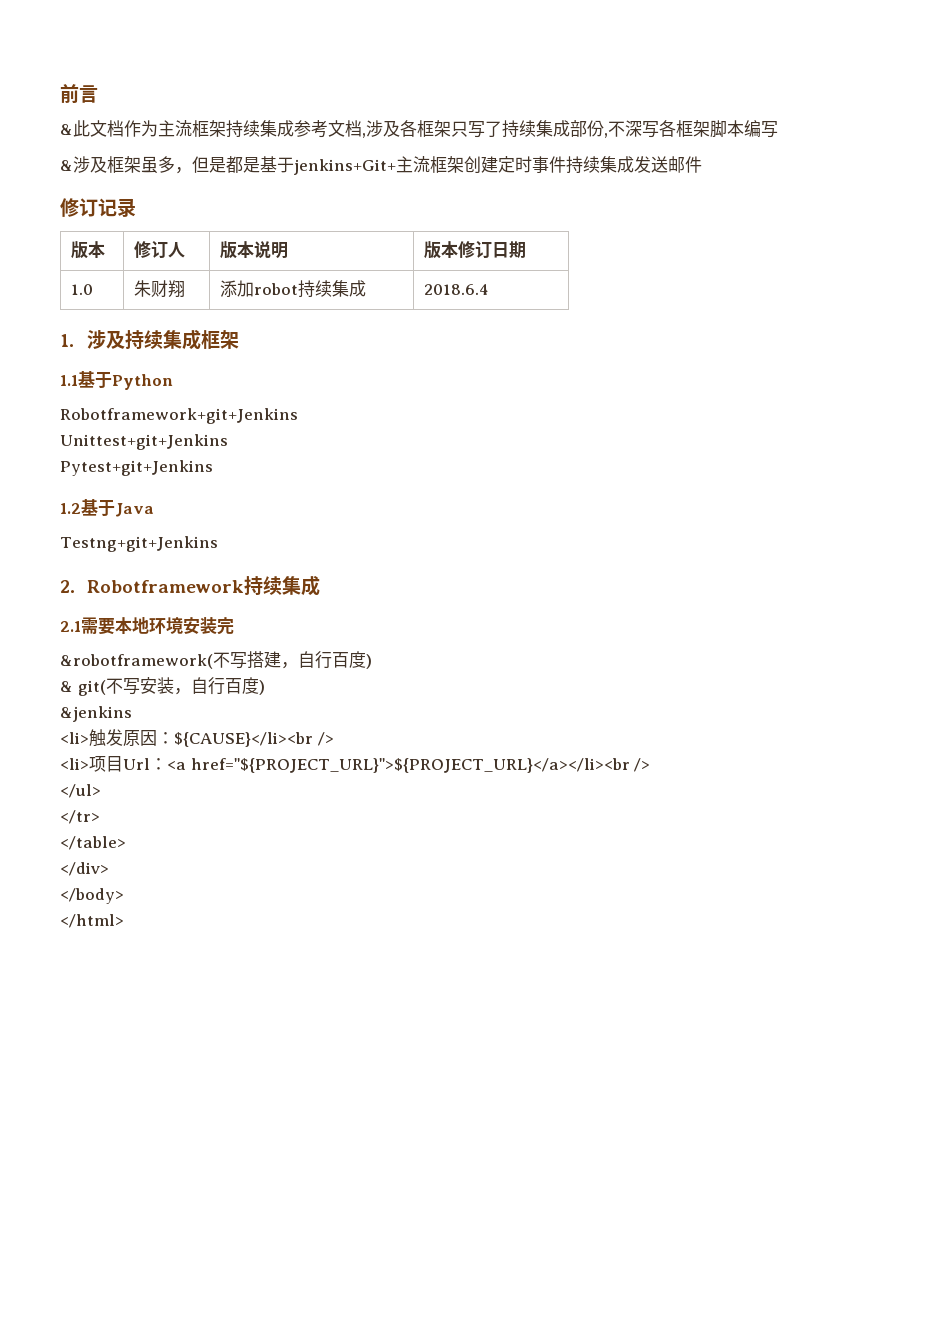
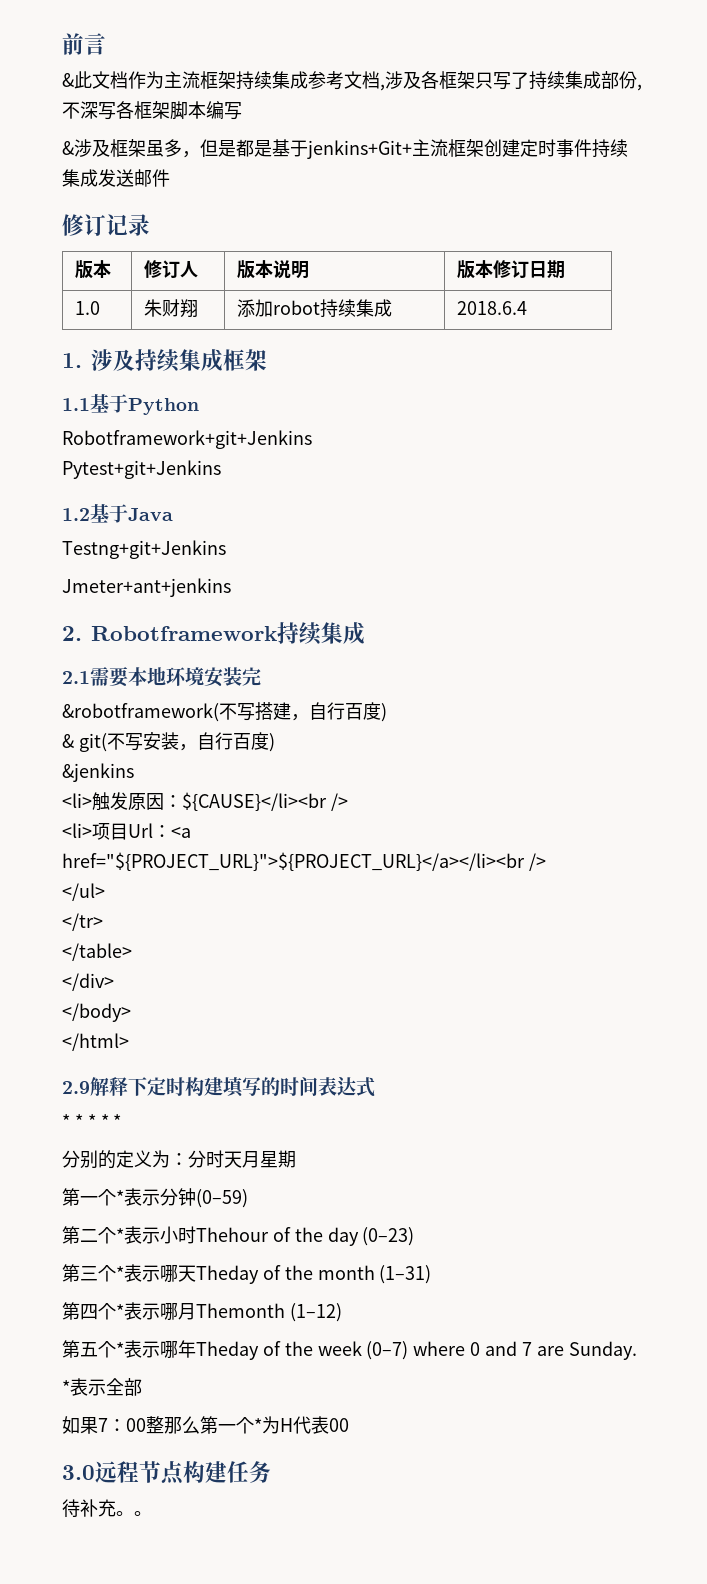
[60,434,228,450] // Unittest+git+Jenkins -> (312, 439) none
(218, 544) none -> [62,578,231,597] // Jmeter+ant+jenkins
(124, 921) none -> [62,1077,375,1098] [62,1114,122,1128] [62,1150,296,1169] [62,1188,248,1208] [62,1226,415,1246] [62,1264,432,1284] [62,1302,342,1322] [62,1340,637,1360] [62,1378,142,1396] [62,1416,349,1434] [62,1461,271,1485] [62,1499,152,1518] // 2.9解释下定时构建填写的时间表达式 // * * * * * // 分别的定义为：分时天月星期 // 第一个*表示分钟(0–59) // 第二个*表示小时Thehour of the day (0–23) // 第三个*表示哪天Theday of the month (1–31) // 第四个*表示哪月Themonth (1–12) // 第五个*表示哪年Theday of the week (0–7) where 0 and 7 are Sunday. // *表示全部 // 如果7：00整那么第一个*为H代表00 // 3.0远程节点构建任务 // 待补充。。

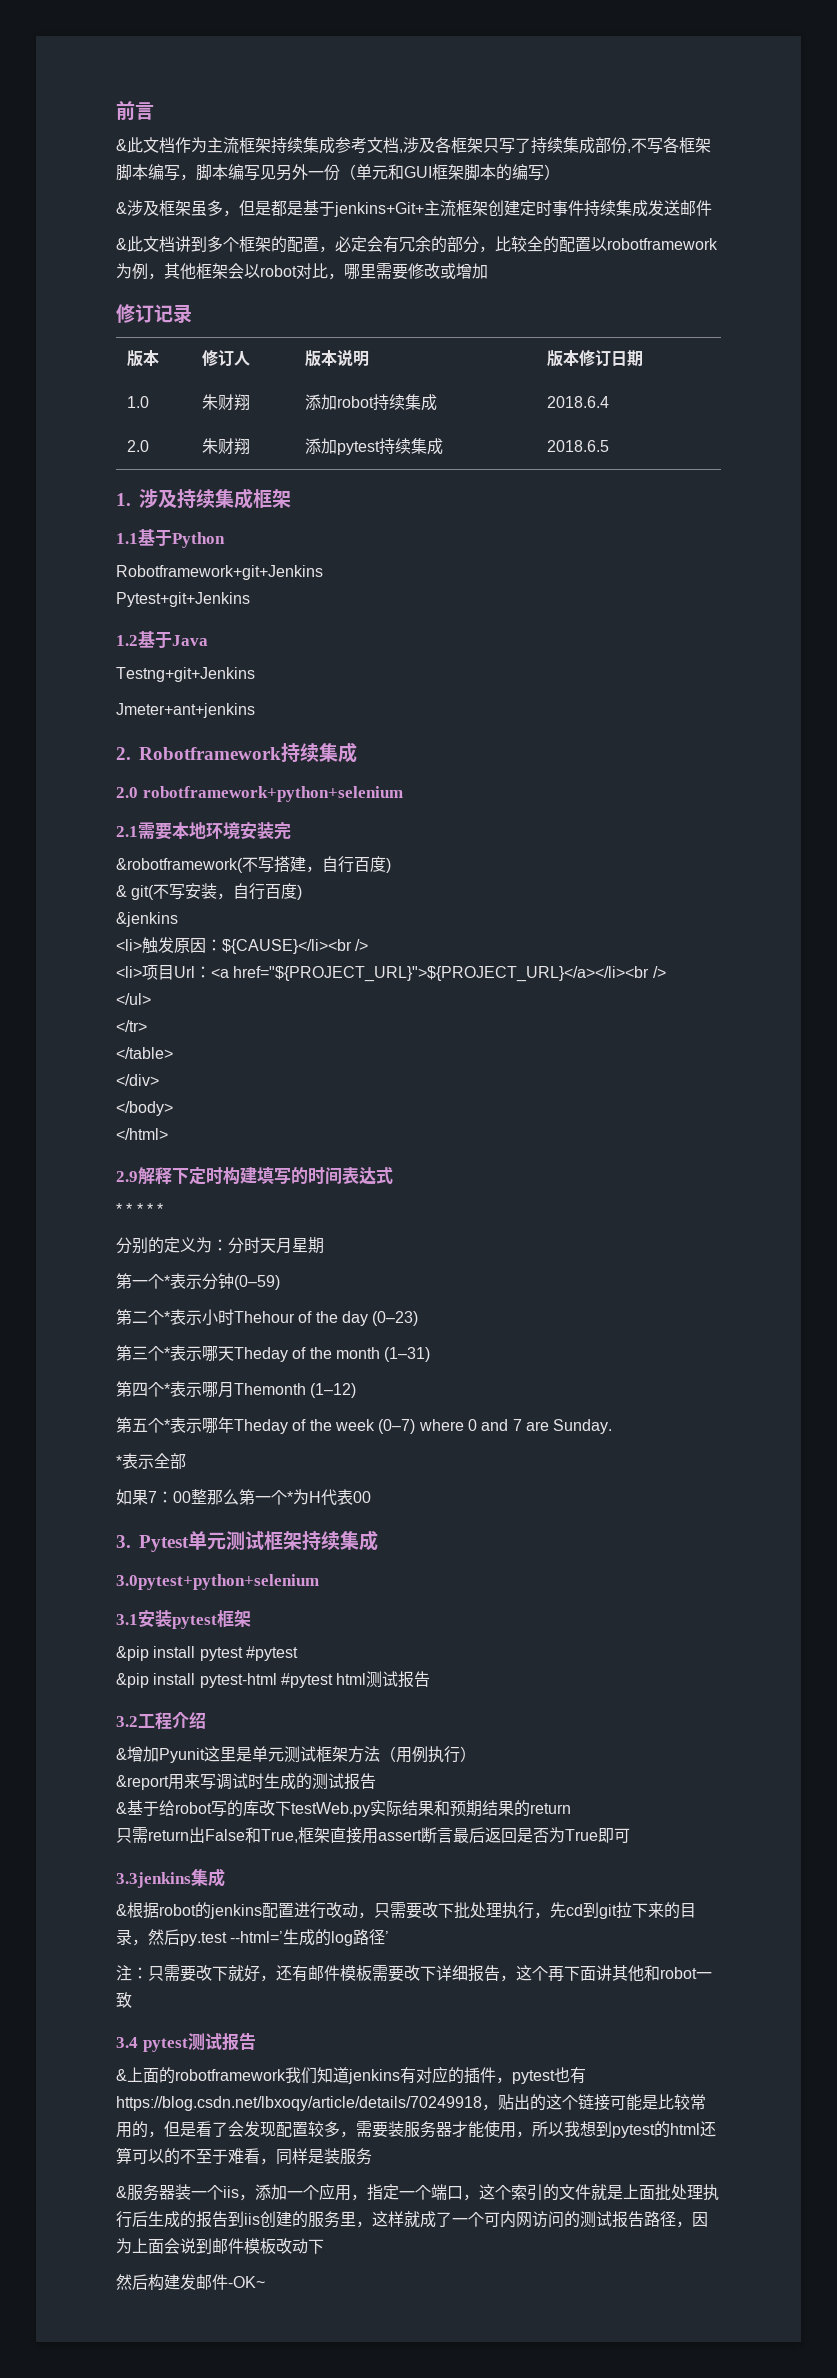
[80,101,98,119] 深 -> (647, 145) none
(242, 111) none -> [180,164,560,181] ，脚本编写见另外一份（单元和GUI框架脚本的编写）
(170, 178) none -> [116,236,718,253] [116,263,488,280] // &此文档讲到多个框架的配置，必定会有冗余的部分，比较全的配置以robotframework为例，其他框架会以robot对比，哪里需要修改或增加
(528, 308) none -> [127,440,150,452] [202,438,251,455] [305,438,444,455] [547,440,610,452] // 2.0 | 朱财翔 | 添加pytest持续集成 | 2018.6.5
(365, 633) none -> [116,786,403,802] // 2.0 robotframework+python+selenium
[62,1461,271,1485] [62,1499,152,1518] 3.0远程节点构建任务 // 待补充。。 -> [116,1530,378,1552] [116,1574,319,1590] [116,1610,251,1629] [116,1646,298,1661] [116,1671,431,1688] [116,1712,206,1730] [116,1746,476,1763] [116,1773,376,1790] [116,1800,571,1817] [116,1827,630,1844] [116,1868,225,1888] [116,1902,696,1919] [116,1929,390,1946] [116,1965,712,1982] [116,1992,132,2008] [116,2033,256,2052] [116,2066,586,2084] [116,2094,706,2111] [116,2121,716,2138] [116,2147,372,2165] [116,2183,719,2201] [116,2211,708,2228] [116,2238,324,2254] [116,2274,265,2291] 3. Pytest单元测试框架持续集成 // 3.0pytest+python+selenium // 3.1安装pytest框架 // &pip install pytest #pytest // &pip install pytest-html #pytest html测试报告 // 3.2工程介绍 // &增加Pyunit这里是单元测试框架方法（用例执行） // &report用来写调试时生成的测试报告 // &基于给robot写的库改下testWeb.py实际结果和预期结果的return // 只需return出False和True,框架直接用assert断言最后返回是否为True即可 // 3.3jenkins集成 // &根据robot的jenkins配置进行改动，只需要改下批处理执行，先cd到git拉下来的目录，然后py.test --html=’生成的log路径’ // 注：只需要改下就好，还有邮件模板需要改下详细报告，这个再下面讲其他和robot一致 // 3.4 pytest测试报告 // &上面的robotframework我们知道jenkins有对应的插件，pytest也有https://blog.csdn.net/lbxoqy/article/details/70249918，贴出的这个链接可能是比较常用的，但是看了会发现配置较多，需要装服务器才能使用，所以我想到pytest的html还算可以的不至于难看，同样是装服务 // &服务器装一个iis，添加一个应用，指定一个端口，这个索引的文件就是上面批处理执行后生成的报告到iis创建的服务里，这样就成了一个可内网访问的测试报告路径，因为上面会说到邮件模板改动下 // 然后构建发邮件-OK~

